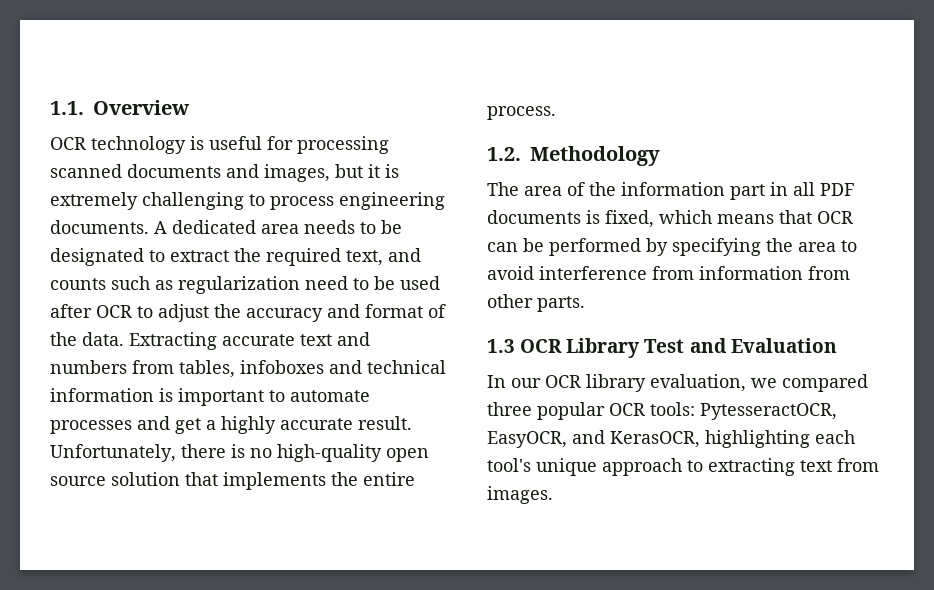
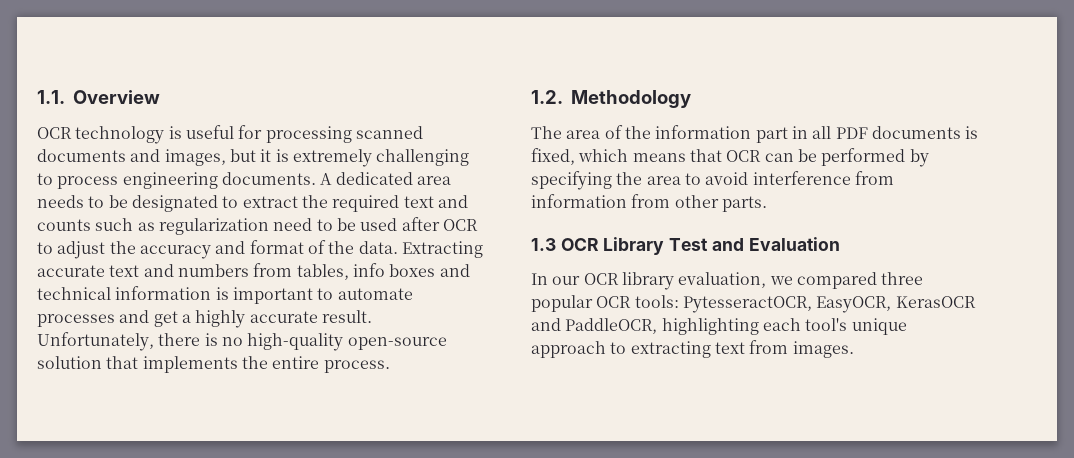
[346,250,383,266] text, -> [403,196,434,208] text
[240,360,324,374] infoboxes -> [352,263,436,277] info boxes
[386,448,429,462] [50,476,106,486] open source -> [347,337,447,350] open-source
[572,430,700,448] and KerasOCR, -> [895,296,976,308] [531,318,658,334] KerasOCR and PaddleOCR,

